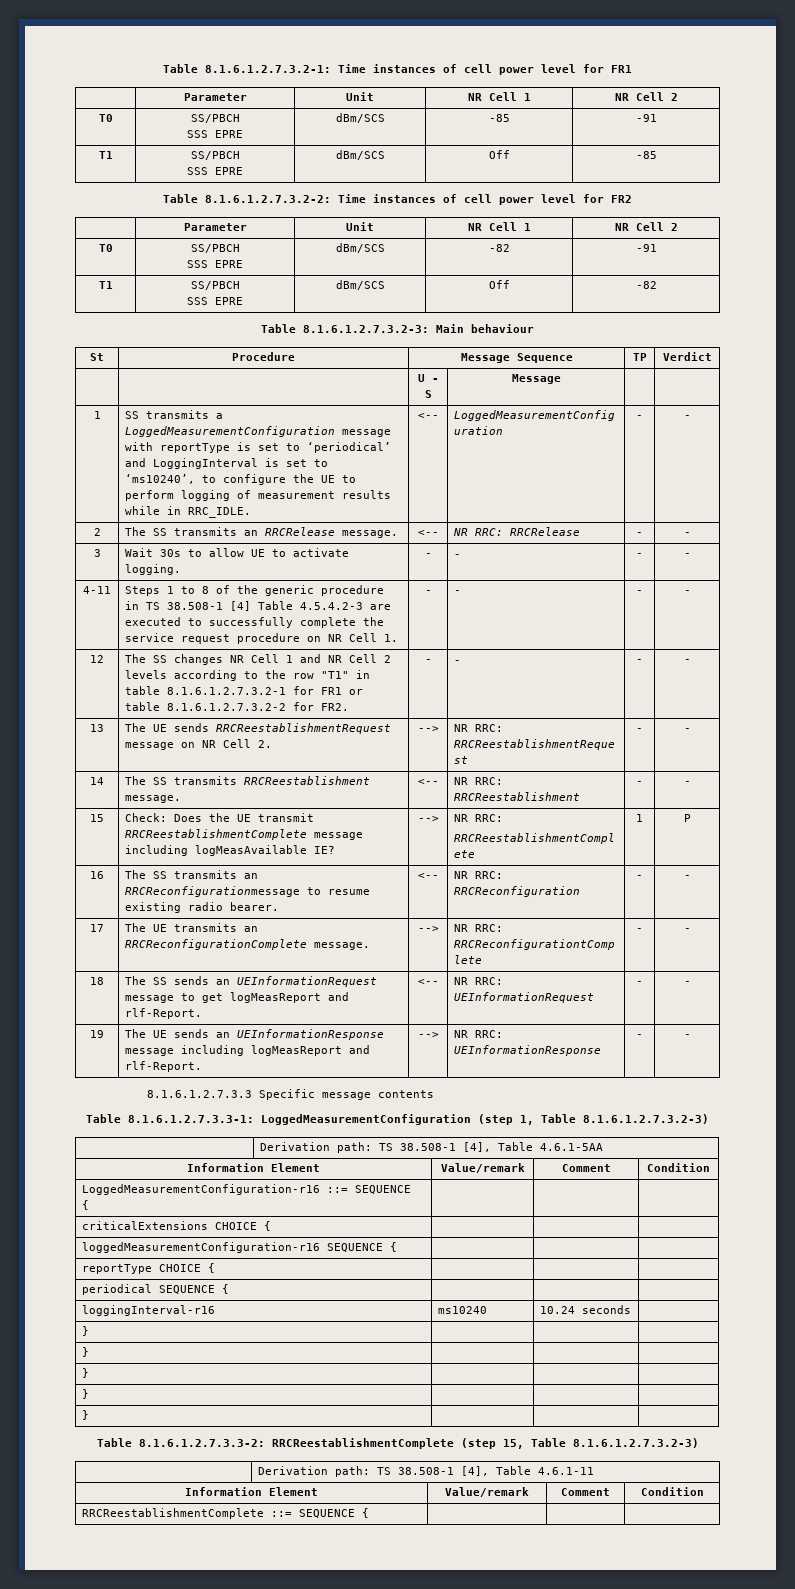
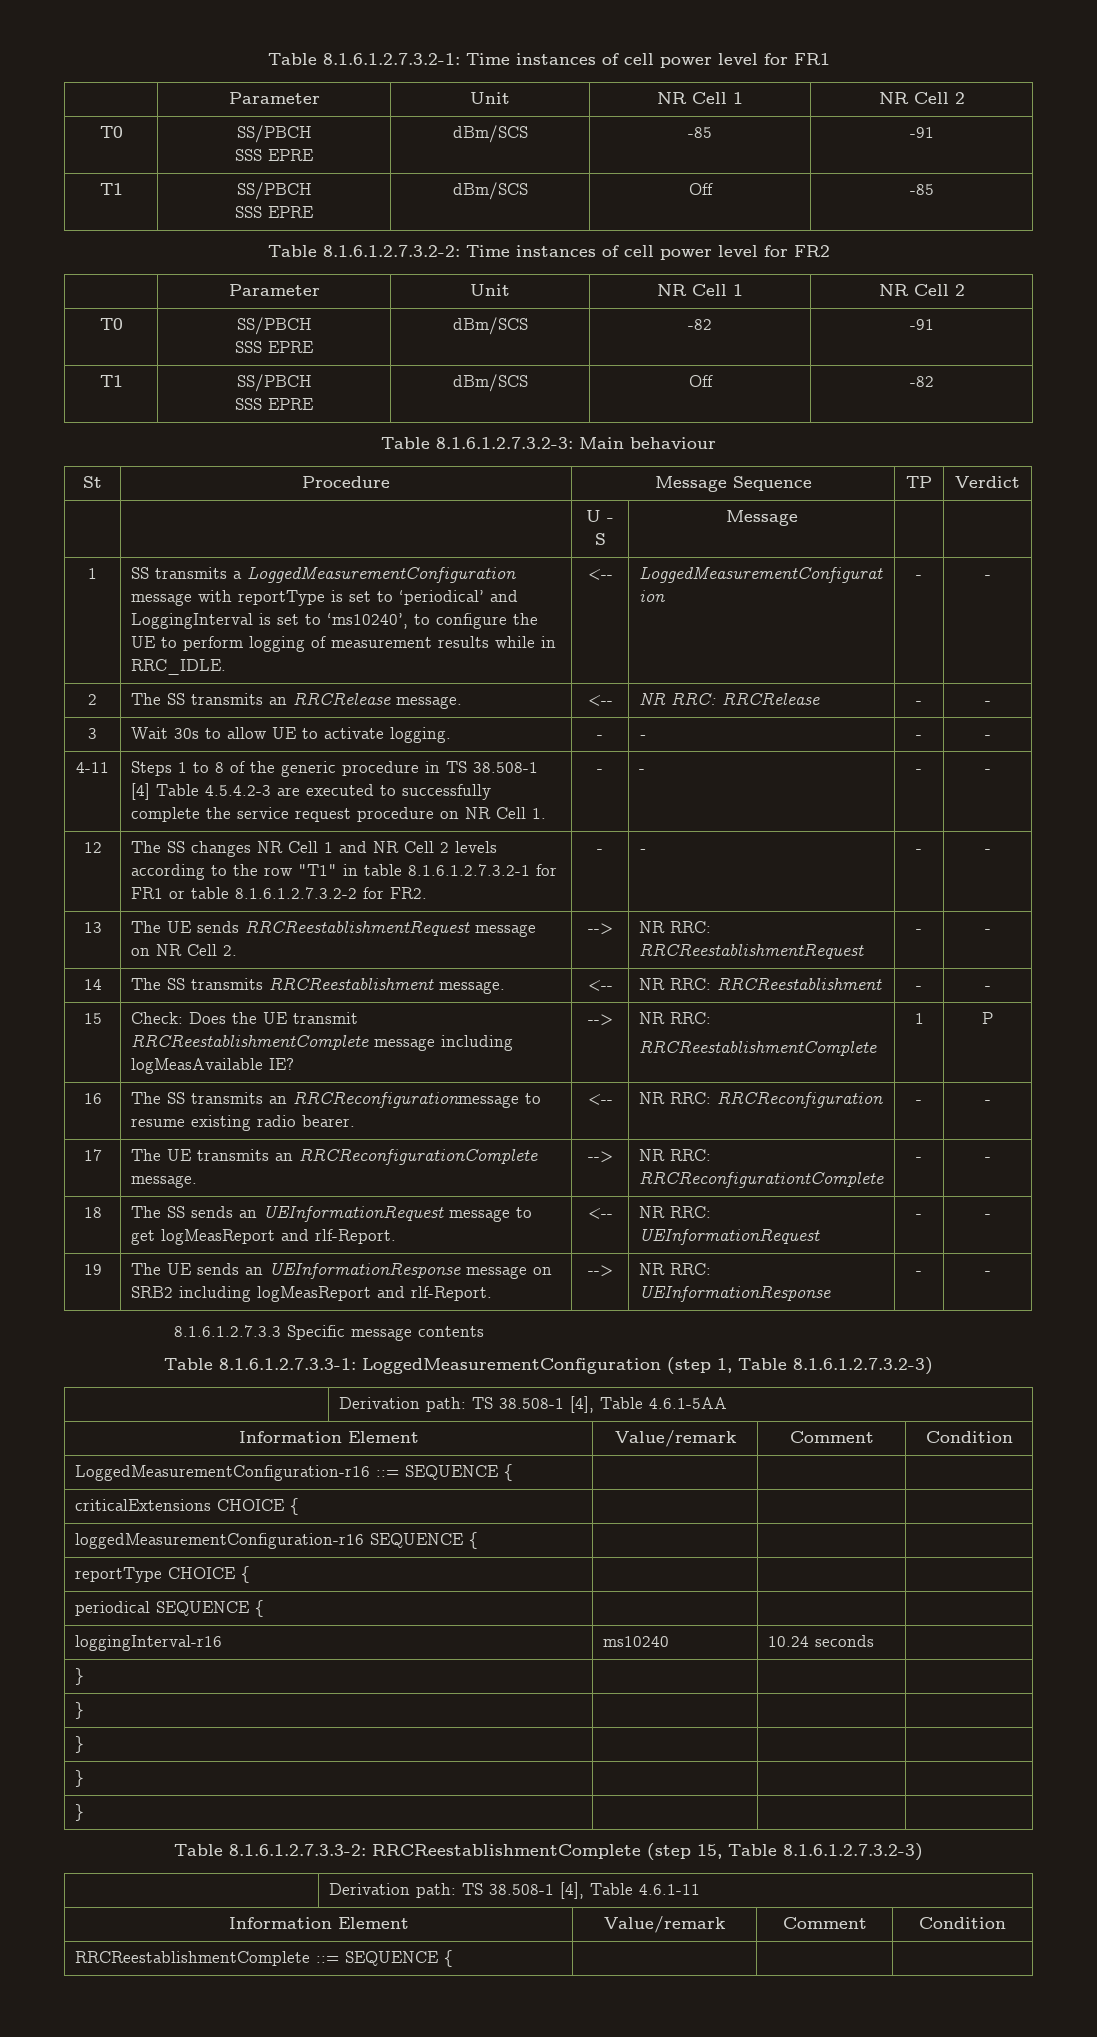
(175, 1052) none -> [533,1267,553,1275] [131,1286,174,1298] on SRB2

